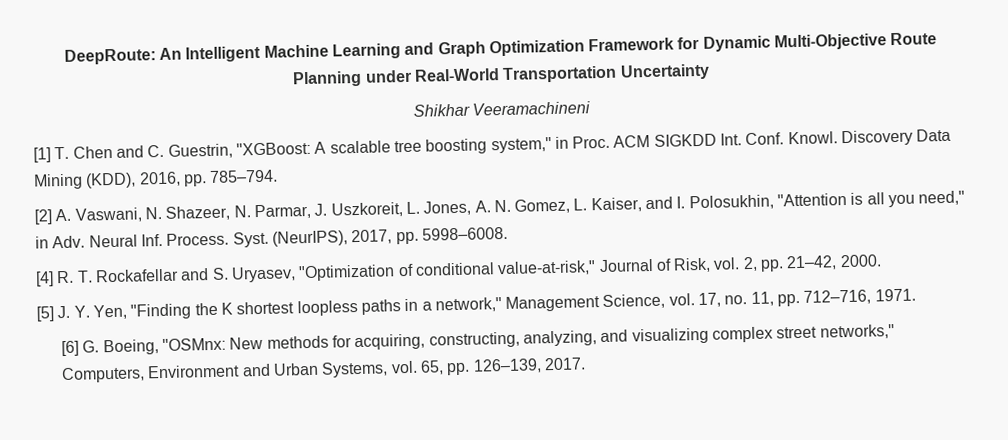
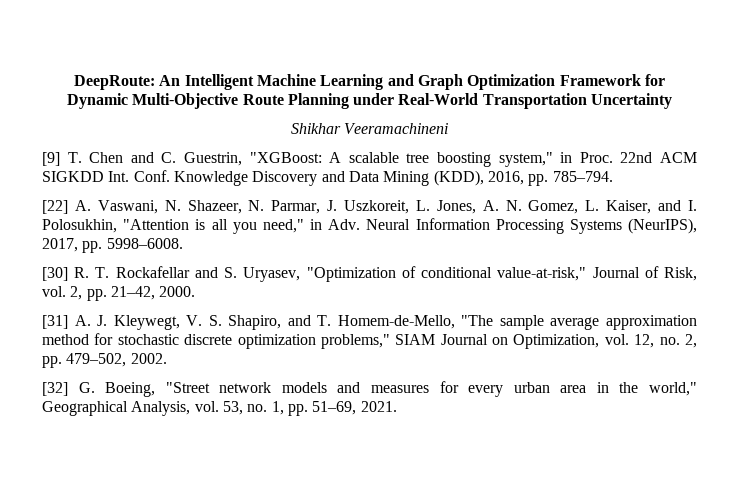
[33,147,51,163] [1] -> [42,152,60,166] [9]
(611, 142) none -> [620,152,653,163] 22nd
[787,129,914,147] Knowl. Discovery -> [173,171,345,186] Knowledge Discovery and
[34,209,52,225] [2] -> [42,200,68,214] [22]
[140,231,269,248] Inf. Process. Syst. -> [415,218,622,234] Information Processing Systems
[35,271,54,287] [4] -> [42,267,68,281] [30]
[36,288,916,322] [61,324,895,357] [61,357,586,384] [5] J. Y. Yen, "Finding the K shortest loopless paths in a network," Management Science, vol. 17, no. 11, pp. 712–716, 1971. // [6] G. Boeing, "OSMnx: New methods for acquiring, constructing, analyzing, and visualizing complex street networks," Computers, Environment and Urban Systems, vol. 65, pp. 126–139, 2017. -> [42,315,698,330] [42,333,697,349] [42,353,167,368] [42,381,697,397] [42,401,397,416] [31] A. J. Kleywegt, V. S. Shapiro, and T. Homem-de-Mello, "The sample average approximation method for stochastic discrete optimization problems," SIAM Journal on Optimization, vol. 12, no. 2, pp. 479–502, 2002. // [32] G. Boeing, "Street network models and measures for every urban area in the world," Geographical Analysis, vol. 53, no. 1, pp. 51–69, 2021.

